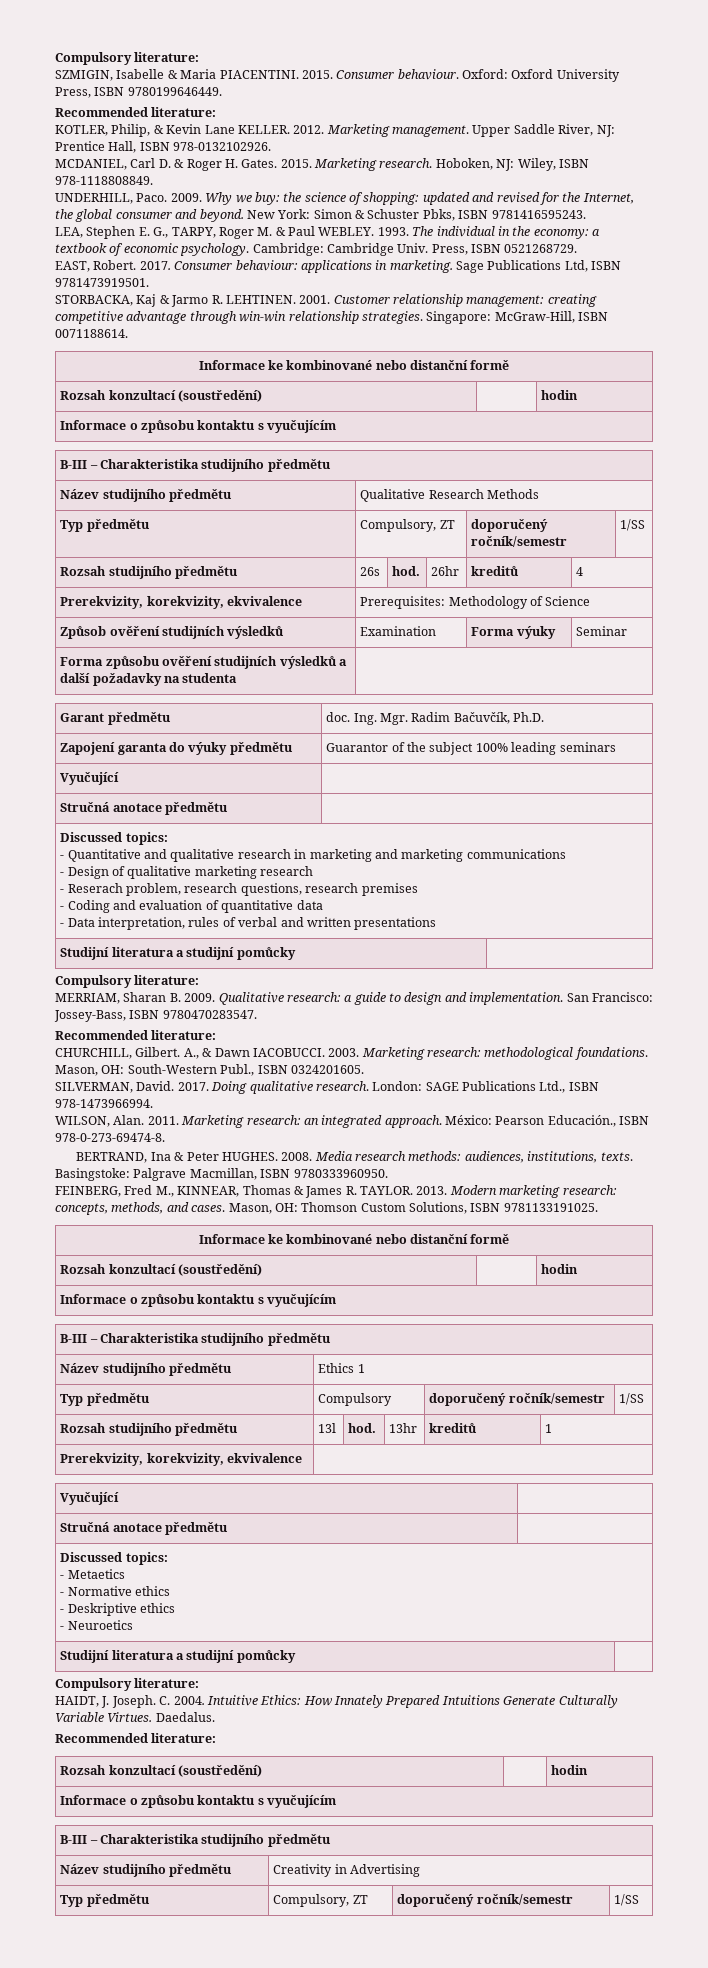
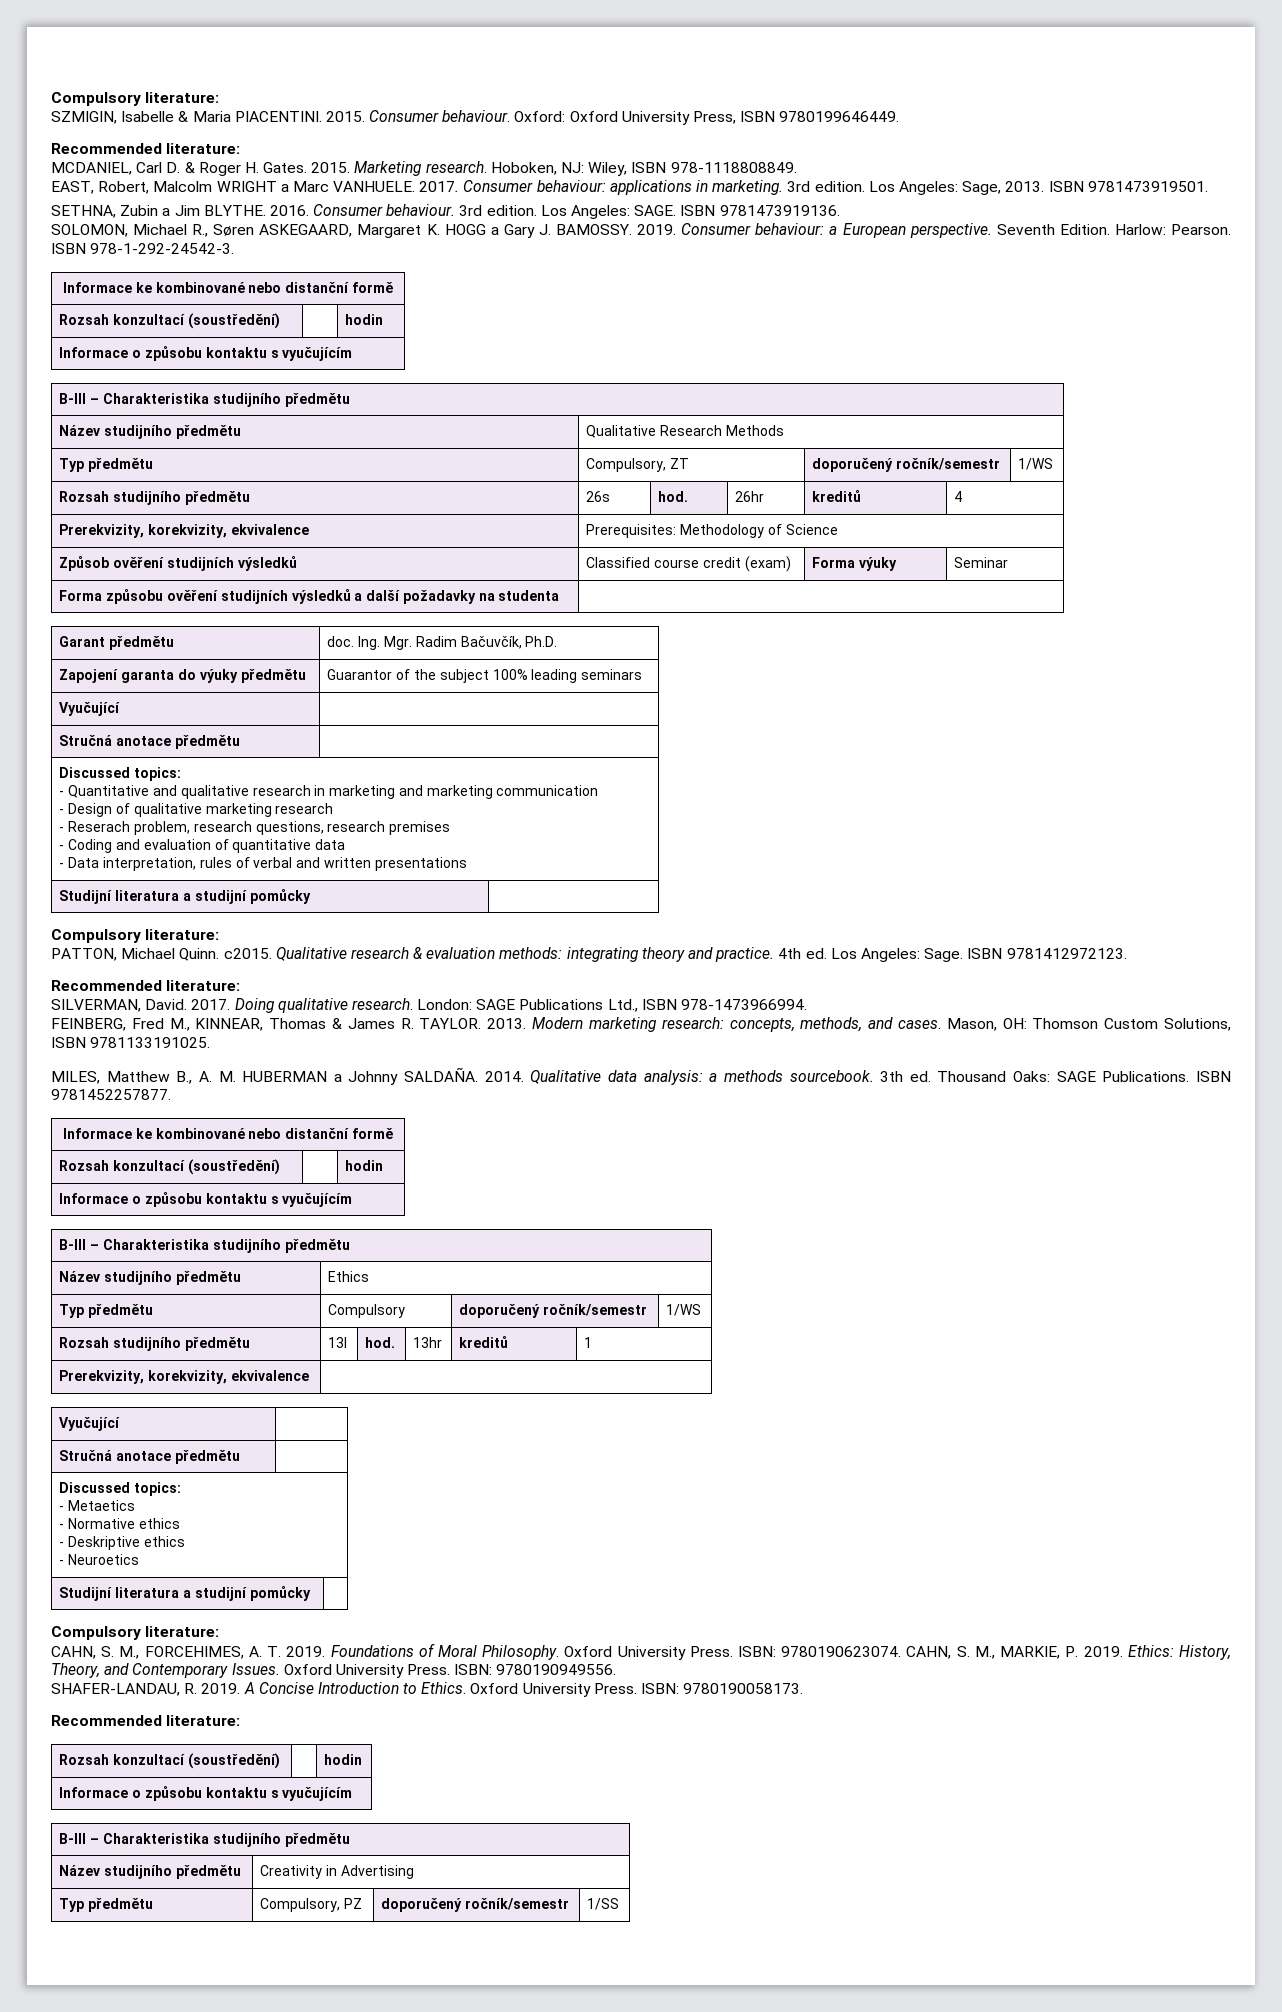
[55,124,615,137] [55,141,272,153] // KOTLER, Philip, & Kevin Lane KELLER. 2012. Marketing management. Upper Saddle River, NJ: Prentice Hall, ISBN 978-0132102926. -> (241, 148) none
[55,192,634,205] [55,209,586,222] [55,226,600,239] [55,243,578,256] [55,260,137,272] UNDERHILL, Paco. 2009. Why we buy: the science of shopping: updated and revised for the Internet, the global consumer and beyond. New York: Simon & Schuster Pbks, ISBN 9781416595243. // LEA, Stephen E. G., TARPY, Roger M. & Paul WEBLEY. 1993. The individual in the economy: a textbook of economic psychology. Cambridge: Cambridge Univ. Press, ISBN 0521268729. // EAST, Robert. -> [51,181,416,194] EAST, Robert, Malcolm WRIGHT a Marc VANHUELE.
[456,260,622,273] [55,278,149,287] [55,294,597,307] [55,311,608,324] [55,329,128,338] Sage Publications Ltd, ISBN 9781473919501. // STORBACKA, Kaj & Jarmo R. LEHTINEN. 2001. Customer relationship management: creating competitive advantage through win-win relationship strategies. Singapore: McGraw-Hill, ISBN 0071188614. -> [787,181,1208,195] [51,204,840,219] [51,223,1231,238] [51,243,235,254] 3rd edition. Los Angeles: Sage, 2013. ISBN 9781473919501. // SETHNA, Zubin a Jim BLYTHE. 2016. Consumer behaviour. 3rd edition. Los Angeles: SAGE. ISBN 9781473919136. // SOLOMON, Michael R., Søren ASKEGAARD, Margaret K. HOGG a Gary J. BAMOSSY. 2019. Consumer behaviour: a European perspective. Seventh Edition. Harlow: Pearson. ISBN 978-1-292-24542-3.
[620,519,646,531] 1/SS -> [1018,458,1054,470] 1/WS
[360,626,437,636] Examination -> [586,556,791,572] Classified course credit (exam)
[466,849,566,859] communications -> [496,785,599,796] communication
[55,992,653,1005] [54,1010,257,1022] [55,1030,217,1040] [55,1047,648,1060] [55,1064,364,1076] MERRIAM, Sharan B. 2009. Qualitative research: a guide to design and implementation. San Francisco: Jossey-Bass, ISBN 9780470283547. // Recommended literature: // CHURCHILL, Gilbert. A., & Dawn IACOBUCCI. 2003. Marketing research: methodological foundations. Mason, OH: South-Western Publ., ISBN 0324201605. -> [51,947,1127,962] [51,980,241,991] PATTON, Michael Quinn. c2015. Qualitative research & evaluation methods: integrating theory and practice. 4th ed. Los Angeles: Sage. ISBN 9781412972123. // Recommended literature:
[55,1115,650,1128] [55,1133,165,1142] [76,1151,633,1163] [55,1168,388,1181] // WILSON, Alan. 2011. Marketing research: an integrated approach. México: Pearson Educación., ISBN 978-0-273-69474-8. // BERTRAND, Ina & Peter HUGHES. 2008. Media research methods: audiences, institutions, texts. Basingstoke: Palgrave Macmillan, ISBN 9780333960950. -> (808, 1004) none
(598, 1207) none -> [51,1067,1231,1085] [51,1089,171,1100] // MILES, Matthew B., A. M. HUBERMAN a Johnny SALDAÑA. 2014. Qualitative data analysis: a methods sourcebook. 3th ed. Thousand Oaks: SAGE Publications. ISBN 9781452257877.
[357,1364,365,1373] 1 -> (370, 1276) none
[619,1393,645,1405] 1/SS -> [666,1304,702,1316] 1/WS
[55,1695,618,1708] [55,1712,215,1722] HAIDT, J. Joseph. C. 2004. Intuitive Ethics: How Innately Prepared Intuitions Generate Culturally Variable Virtues. Daedalus. -> [51,1643,1232,1660] [51,1663,617,1678] [51,1682,804,1697] CAHN, S. M., FORCEHIMES, A. T. 2019. Foundations of Moral Philosophy. Oxford University Press. ISBN: 9780190623074. CAHN, S. M., MARKIE, P. 2019. Ethics: History, Theory, and Contemporary Issues. Oxford University Press. ISBN: 9780190949556. // SHAFER-LANDAU, R. 2019. A Concise Introduction to Ethics. Oxford University Press. ISBN: 9780190058173.
[352,1895,368,1904] ZT -> [344,1898,363,1909] PZ

